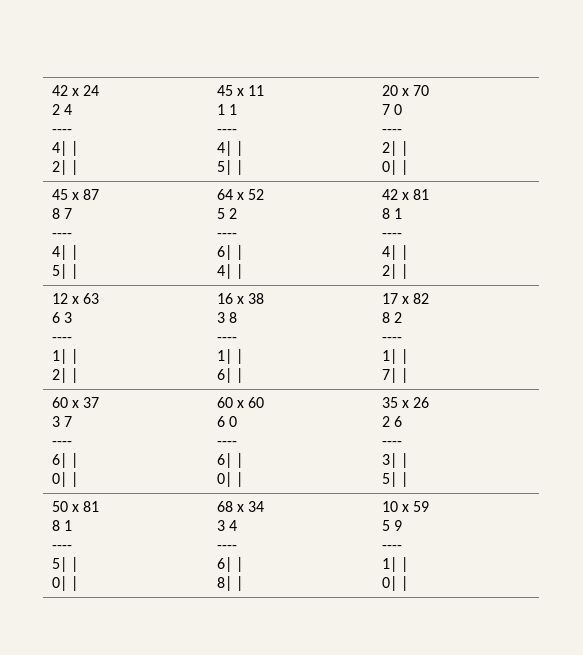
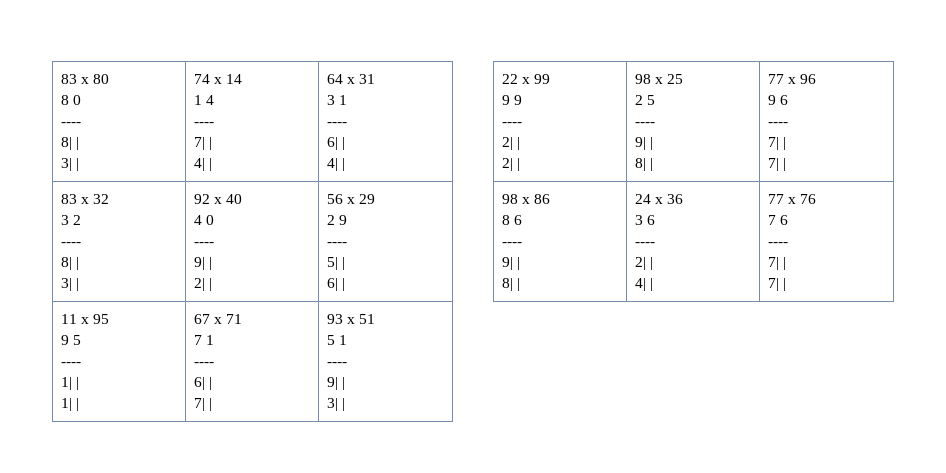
[51,85,99,96] [51,104,72,115] [51,129,72,134] [51,141,78,156] [51,160,78,175] [216,85,264,96] [216,104,237,115] [216,129,237,134] [216,141,243,156] [216,160,243,175] [381,85,429,96] [381,104,402,115] [381,129,402,134] [381,141,408,156] [381,160,408,175] [51,189,99,200] [51,208,72,219] [51,233,72,238] [51,245,78,260] [51,264,67,279] 42 x 24 // 2 4 // ---- // 4| | // 2| | | 45 x 11 // 1 1 // ---- // 4| | // 5| | | 20 x 70 // 7 0 // ---- // 2| | // 0| | // 45 x 87 // 8 7 // ---- // 4| | // 5| -> [60,74,110,84] [60,95,81,105] [60,122,81,126] [60,137,79,150] [60,158,79,171] [193,74,243,84] [193,95,214,105] [193,122,214,126] [193,137,212,150] [193,158,205,171] 83 x 80 // 8 0 // ---- // 8| | // 3| | | 74 x 14 // 1 4 // ---- // 7| | // 4|
[247,189,264,200] [216,208,237,219] 52 // 5 2 -> [359,74,376,84] [326,95,347,105] 31 // 3 1
[381,189,429,200] [381,208,402,219] [381,233,402,238] [381,245,408,260] [381,264,408,279] [51,293,99,304] [51,312,72,323] [51,337,72,342] [51,349,78,364] [51,368,78,383] [216,293,264,304] [216,312,237,323] [216,337,237,342] [216,349,243,364] [216,368,243,383] [381,293,429,304] [381,312,402,323] [381,337,402,342] [381,349,408,364] [381,368,408,383] [51,397,99,408] [51,416,72,427] [51,441,72,446] [51,453,78,468] [51,472,78,487] [216,397,264,408] [216,416,237,427] [216,441,237,446] [216,453,243,468] [216,472,243,487] [381,397,429,408] [381,416,402,427] [381,441,402,446] [381,453,408,468] [381,472,408,487] [51,501,99,512] [51,520,72,531] [51,545,72,550] [51,557,78,572] [51,576,78,591] [216,501,264,512] [216,520,237,531] [216,545,237,550] [216,557,243,572] [216,576,243,591] [381,501,429,512] [381,520,402,531] [381,545,402,550] [381,557,408,572] [381,576,408,591] | 42 x 81 // 8 1 // ---- // 4| | // 2| | // 12 x 63 // 6 3 // ---- // 1| | // 2| | | 16 x 38 // 3 8 // ---- // 1| | // 6| | | 17 x 82 // 8 2 // ---- // 1| | // 7| | // 60 x 37 // 3 7 // ---- // 6| | // 0| | | 60 x 60 // 6 0 // ---- // 6| | // 0| | | 35 x 26 // 2 6 // ---- // 3| | // 5| | // 50 x 81 // 8 1 // ---- // 5| | // 0| | | 68 x 34 // 3 4 // ---- // 6| | // 8| | | 10 x 59 // 5 9 // ---- // 1| | // 0| | -> [60,194,110,204] [60,215,81,225] [60,242,81,246] [60,257,79,270] [60,278,79,291] [193,194,243,204] [193,215,214,225] [193,242,214,246] [193,257,212,270] [193,278,212,291] [326,194,376,204] [326,215,347,225] [326,242,347,246] [326,257,345,270] [326,278,345,291] [60,314,110,324] [60,335,81,345] [60,362,81,366] [60,377,79,390] [60,398,79,411] [193,314,243,324] [193,335,214,345] [193,362,214,366] [193,377,212,390] [193,398,212,411] [326,314,376,324] [326,335,347,345] [326,362,347,366] [326,377,345,390] [326,398,345,411] [501,74,551,84] [501,95,522,105] [501,122,522,126] [501,137,520,150] [501,158,520,171] [634,74,684,84] [634,95,655,105] [634,122,655,126] [634,137,653,150] [634,158,653,171] [767,74,817,84] [767,95,788,105] [767,122,788,126] [767,137,786,150] [767,158,786,171] [501,194,551,204] [501,215,522,225] [501,242,522,246] [501,257,520,270] [501,278,520,291] [634,194,684,204] [634,215,655,225] [634,242,655,246] [634,257,653,270] [634,278,653,291] [767,194,817,204] [767,215,788,225] [767,242,788,246] [767,257,786,270] [767,278,786,291] // 83 x 32 // 3 2 // ---- // 8| | // 3| | | 92 x 40 // 4 0 // ---- // 9| | // 2| | | 56 x 29 // 2 9 // ---- // 5| | // 6| | // 11 x 95 // 9 5 // ---- // 1| | // 1| | | 67 x 71 // 7 1 // ---- // 6| | // 7| | | 93 x 51 // 5 1 // ---- // 9| | // 3| | // 22 x 99 // 9 9 // ---- // 2| | // 2| | | 98 x 25 // 2 5 // ---- // 9| | // 8| | | 77 x 96 // 9 6 // ---- // 7| | // 7| | // 98 x 86 // 8 6 // ---- // 9| | // 8| | | 24 x 36 // 3 6 // ---- // 2| | // 4| | | 77 x 76 // 7 6 // ---- // 7| | // 7| |

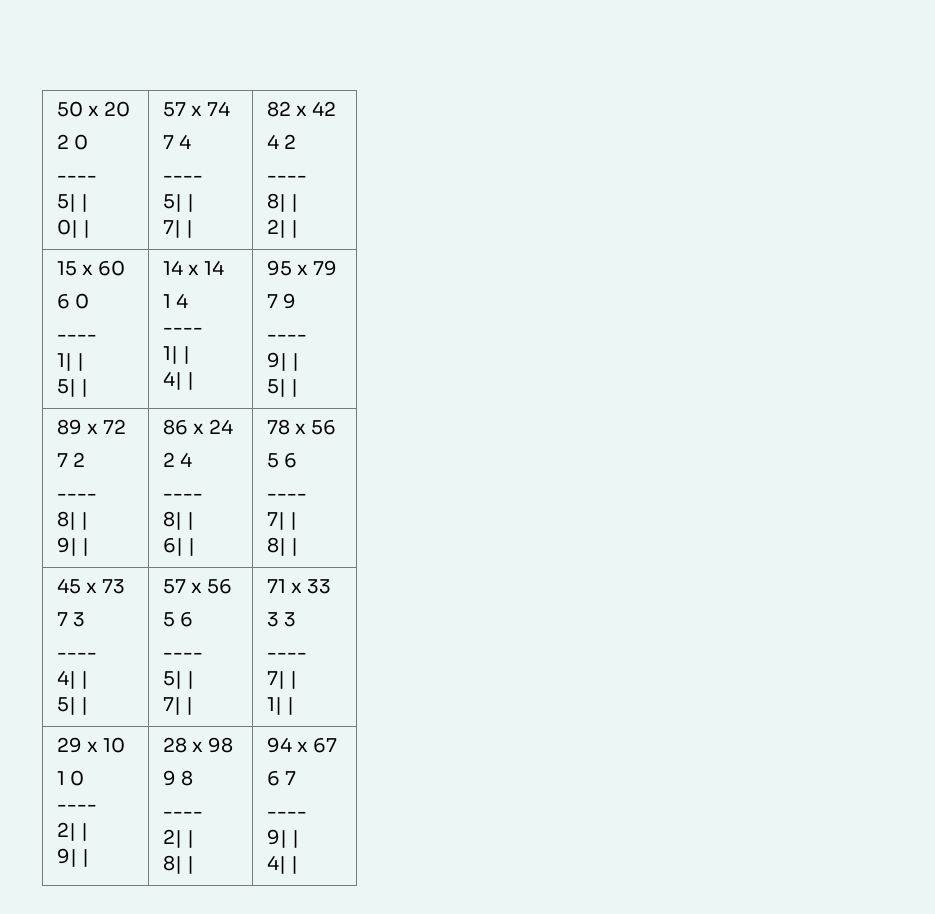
[60,74,110,84] [60,95,81,105] [60,122,81,126] [60,137,79,150] [60,158,79,171] [193,74,210,84] 83 x 80 // 8 0 // ---- // 8| | // 3| | | 74 -> [56,101,131,117] [56,134,88,150] [56,175,97,182] [56,194,88,212] [56,219,90,238] [162,101,231,117] [162,134,191,149] [162,175,203,182] [162,194,194,212] [162,220,193,238] [266,101,337,117] [266,134,296,149] [266,175,307,182] [266,193,298,212] [266,219,298,238] [56,260,126,276] [56,293,89,309] [56,334,97,341] [56,353,84,371] [56,379,88,397] [162,260,183,275] 50 x 20 // 2 0 // ---- // 5| | // 0| | | 57 x 74 // 7 4 // ---- // 5| | // 7| | | 82 x 42 // 4 2 // ---- // 8| | // 2| | // 15 x 60 // 6 0 // ---- // 1| | // 5| | | 14
[193,137,212,150] [193,158,212,171] [326,74,376,84] [326,95,347,105] [326,122,347,126] [326,137,345,150] [326,158,345,171] [60,194,110,204] [60,215,81,225] [60,242,81,246] [60,257,79,270] [60,278,79,291] [193,194,243,204] [193,215,214,225] [193,242,214,246] [193,257,212,270] [193,278,212,291] [326,194,376,204] [326,215,347,225] [326,242,347,246] [326,257,345,270] [326,278,345,291] [60,314,110,324] [60,335,81,345] [60,362,81,366] [60,377,79,390] [60,398,79,411] [193,314,243,324] [193,335,214,345] [193,362,214,366] [193,377,212,390] [193,398,212,411] [326,314,376,324] [326,335,347,345] [326,362,347,366] [326,377,345,390] [326,398,345,411] [501,74,551,84] [501,95,522,105] [501,122,522,126] [501,137,520,150] [501,158,520,171] [634,74,684,84] [634,95,655,105] [634,122,655,126] [634,137,653,150] [634,158,653,171] [767,74,817,84] [767,95,788,105] [767,122,788,126] [767,137,786,150] [767,158,786,171] [501,194,551,204] [501,215,522,225] [501,242,522,246] [501,257,520,270] [501,278,520,291] [634,194,684,204] [634,215,655,225] [634,242,655,246] [634,257,653,270] [634,278,653,291] [767,194,817,204] [767,215,788,225] [767,242,788,246] [767,257,786,270] [767,278,779,291] 7| | // 4| | | 64 x 31 // 3 1 // ---- // 6| | // 4| | // 83 x 32 // 3 2 // ---- // 8| | // 3| | | 92 x 40 // 4 0 // ---- // 9| | // 2| | | 56 x 29 // 2 9 // ---- // 5| | // 6| | // 11 x 95 // 9 5 // ---- // 1| | // 1| | | 67 x 71 // 7 1 // ---- // 6| | // 7| | | 93 x 51 // 5 1 // ---- // 9| | // 3| | // 22 x 99 // 9 9 // ---- // 2| | // 2| | | 98 x 25 // 2 5 // ---- // 9| | // 8| | | 77 x 96 // 9 6 // ---- // 7| | // 7| | // 98 x 86 // 8 6 // ---- // 9| | // 8| | | 24 x 36 // 3 6 // ---- // 2| | // 4| | | 77 x 76 // 7 6 // ---- // 7| | // 7| -> [162,346,190,364] [162,371,194,390] [266,260,338,276] [266,293,296,309] [266,334,307,341] [266,352,299,371] [266,379,298,397] [56,419,127,435] [56,452,85,467] [56,493,97,500] [56,511,88,530] [56,537,89,556] [162,419,234,435] [162,452,192,467] [162,493,203,500] [162,511,194,530] [162,538,195,556] [266,419,337,435] [266,453,297,468] [266,493,307,500] [266,512,297,530] [266,537,298,556] [56,578,126,594] [56,612,85,627] [56,652,97,659] [56,670,88,689] [56,697,88,715] [162,579,233,594] [162,612,193,627] [162,652,203,659] [162,671,194,689] [162,697,193,715] [266,579,332,594] [266,612,296,627] [266,652,307,659] [266,671,297,689] [266,697,294,715] [56,737,126,753] [56,770,84,786] [56,804,97,811] [56,822,88,841] [56,848,89,867] [162,737,234,753] [162,770,193,786] [162,811,203,818] [162,829,194,848] [162,855,194,874] [266,737,338,753] [266,771,296,786] [266,811,307,818] [266,829,299,848] [266,855,286,874] 1| | // 4| | | 95 x 79 // 7 9 // ---- // 9| | // 5| | // 89 x 72 // 7 2 // ---- // 8| | // 9| | | 86 x 24 // 2 4 // ---- // 8| | // 6| | | 78 x 56 // 5 6 // ---- // 7| | // 8| | // 45 x 73 // 7 3 // ---- // 4| | // 5| | | 57 x 56 // 5 6 // ---- // 5| | // 7| | | 71 x 33 // 3 3 // ---- // 7| | // 1| | // 29 x 10 // 1 0 // ---- // 2| | // 9| | | 28 x 98 // 9 8 // ---- // 2| | // 8| | | 94 x 67 // 6 7 // ---- // 9| | // 4|

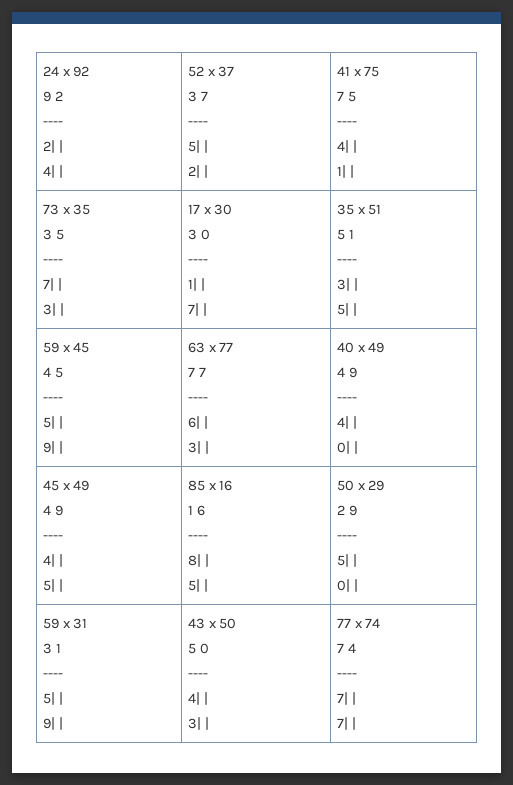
[56,101,131,117] [56,134,88,150] [56,175,97,182] [56,194,88,212] [56,219,90,238] [162,101,231,117] [162,134,191,149] [162,175,203,182] [162,194,194,212] [162,220,193,238] [266,101,337,117] [266,134,296,149] [266,175,307,182] [266,193,298,212] [266,219,298,238] [56,260,126,276] [56,294,70,309] 50 x 20 // 2 0 // ---- // 5| | // 0| | | 57 x 74 // 7 4 // ---- // 5| | // 7| | | 82 x 42 // 4 2 // ---- // 8| | // 2| | // 15 x 60 // 6 -> [42,66,90,77] [42,91,63,102] [42,121,63,126] [42,140,63,153] [42,165,63,178] [187,66,235,77] [187,91,208,102] [187,121,208,126] [187,140,208,153] [187,165,208,178] [336,66,380,77] [336,91,356,102] [336,121,357,126] [336,140,357,153] [336,165,354,178] [42,204,91,215] [42,229,64,240] [42,259,63,264] [42,278,62,291] [42,303,64,316] [187,204,233,215] [187,229,197,240] 24 x 92 // 9 2 // ---- // 2| | // 4| | | 52 x 37 // 3 7 // ---- // 5| | // 2| | | 41 x 75 // 7 5 // ---- // 4| | // 1| | // 73 x 35 // 3 5 // ---- // 7| | // 3| | | 17 x 30 // 3
[56,379,88,397] [162,260,225,275] [162,293,188,308] [162,327,203,334] [162,346,190,364] [162,371,194,390] [266,260,338,276] [266,293,296,309] [266,334,307,341] [266,352,299,371] [266,379,298,397] [56,419,127,435] [56,452,85,467] [56,493,97,500] [56,511,88,530] [56,537,89,556] [162,419,234,435] [162,452,192,467] [162,493,203,500] [162,511,194,530] [162,538,195,556] [266,419,337,435] [266,453,297,468] [266,493,307,500] [266,512,297,530] [266,537,286,556] 5| | | 14 x 14 // 1 4 // ---- // 1| | // 4| | | 95 x 79 // 7 9 // ---- // 9| | // 5| | // 89 x 72 // 7 2 // ---- // 8| | // 9| | | 86 x 24 // 2 4 // ---- // 8| | // 6| | | 78 x 56 // 5 6 // ---- // 7| | // 8| -> [187,303,207,316] [336,204,382,215] [336,229,354,240] [336,259,357,264] [336,278,358,291] [336,303,357,316] [42,342,90,353] [42,367,63,378] [42,397,63,402] [42,416,63,429] [42,441,63,454] [187,342,234,353] [187,367,206,377] [187,397,208,402] [187,416,208,429] [187,441,209,454] [336,342,385,353] [336,367,357,378] [336,397,357,402] [336,416,357,429] [336,441,350,454] 7| | | 35 x 51 // 5 1 // ---- // 3| | // 5| | // 59 x 45 // 4 5 // ---- // 5| | // 9| | | 63 x 77 // 7 7 // ---- // 6| | // 3| | | 40 x 49 // 4 9 // ---- // 4| | // 0|
[102,579,126,594] [56,612,85,627] 73 // 7 3 -> [73,480,90,491] [42,505,63,516] 49 // 4 9
[162,579,233,594] [162,612,193,627] [162,652,203,659] [162,671,194,689] [162,697,193,715] [266,579,332,594] [266,612,296,627] [266,652,307,659] [266,671,297,689] [266,697,294,715] [56,737,126,753] [56,770,84,786] [56,804,97,811] [56,822,88,841] [56,848,89,867] [162,737,234,753] [162,770,193,786] [162,811,203,818] [162,829,194,848] [162,855,194,874] [266,737,338,753] [266,771,296,786] [266,811,307,818] [266,829,299,848] [266,855,298,874] 57 x 56 // 5 6 // ---- // 5| | // 7| | | 71 x 33 // 3 3 // ---- // 7| | // 1| | // 29 x 10 // 1 0 // ---- // 2| | // 9| | | 28 x 98 // 9 8 // ---- // 2| | // 8| | | 94 x 67 // 6 7 // ---- // 9| | // 4| | -> [187,480,233,491] [187,505,205,516] [187,535,208,540] [187,554,209,567] [187,579,208,592] [336,480,385,491] [336,505,357,516] [336,535,357,540] [336,554,357,567] [336,579,358,592] [42,618,88,629] [42,643,61,654] [42,673,63,678] [42,692,63,705] [42,717,63,730] [187,618,237,629] [187,643,209,654] [187,673,208,678] [187,692,208,705] [187,717,209,730] [336,618,381,628] [336,643,356,653] [336,673,357,678] [336,692,356,705] [336,717,356,730] 85 x 16 // 1 6 // ---- // 8| | // 5| | | 50 x 29 // 2 9 // ---- // 5| | // 0| | // 59 x 31 // 3 1 // ---- // 5| | // 9| | | 43 x 50 // 5 0 // ---- // 4| | // 3| | | 77 x 74 // 7 4 // ---- // 7| | // 7| |

